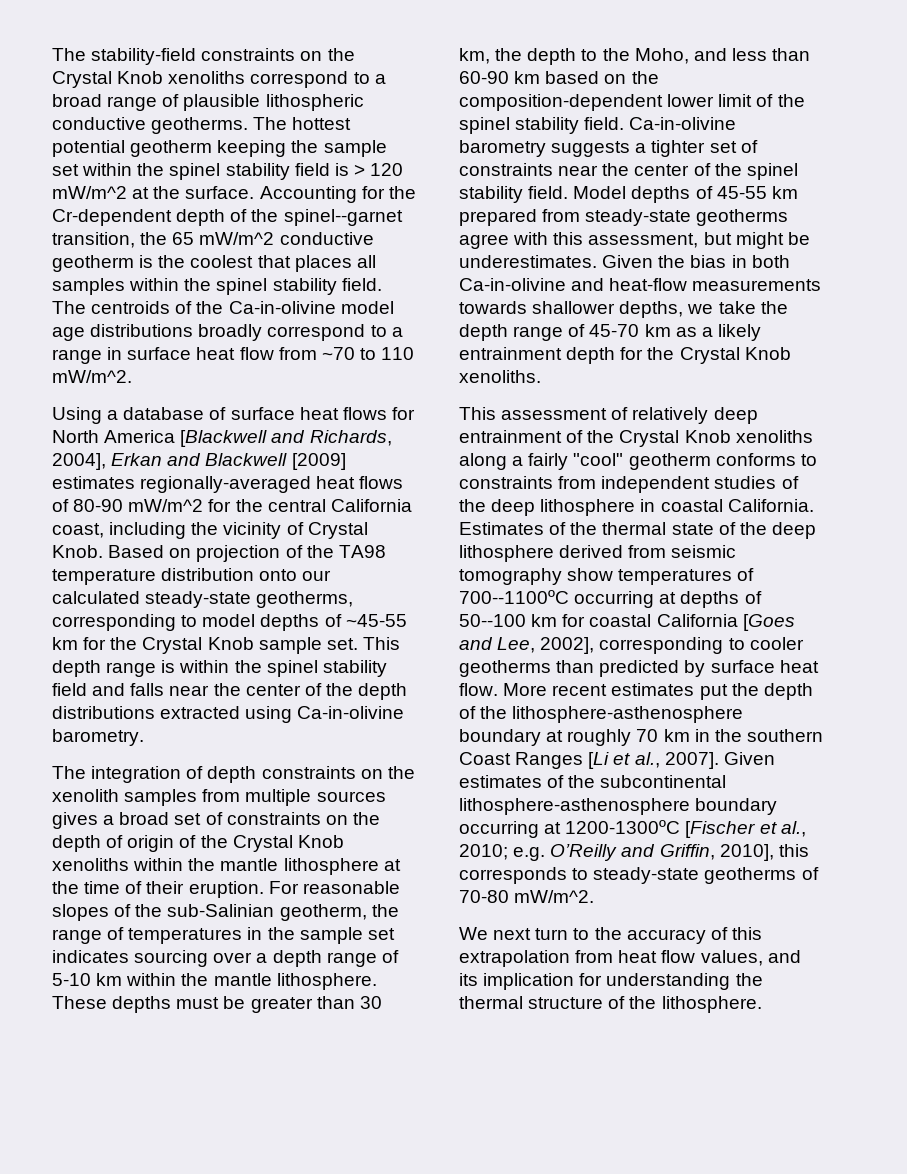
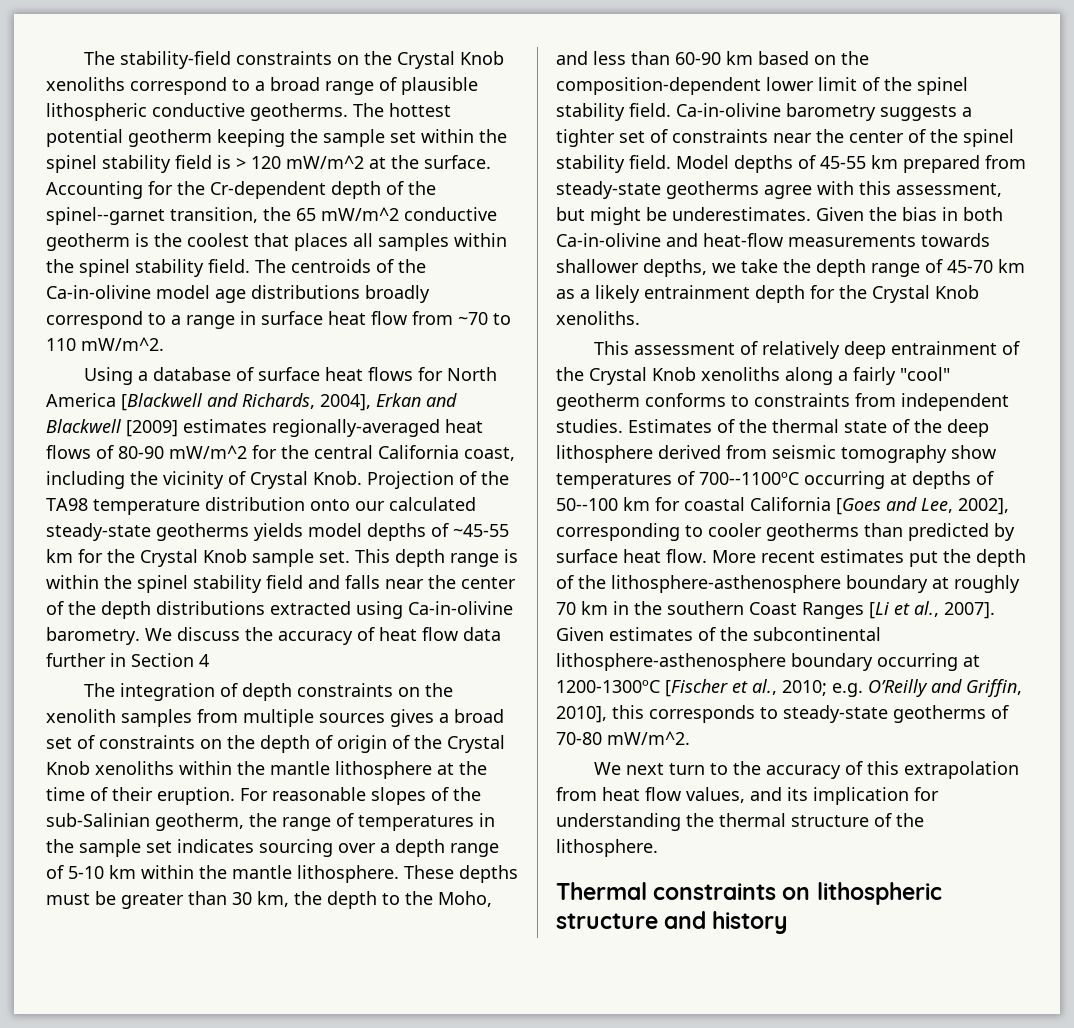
[108,545,281,562] Based on projection -> [367,471,454,489] Projection
[256,591,354,608] [52,614,198,631] geotherms, corresponding to -> [156,523,303,541] geotherms yields
(144, 737) none -> [145,627,501,645] [46,653,209,667] We discuss the accuracy of heat flow data further in Section 4
[714,476,799,489] [459,499,814,516] studies of the deep lithosphere in coastal California. -> [556,419,623,433] studies.
(762, 1004) none -> [556,882,942,905] [556,911,789,934] // Thermal constraints on lithospheric structure and history

